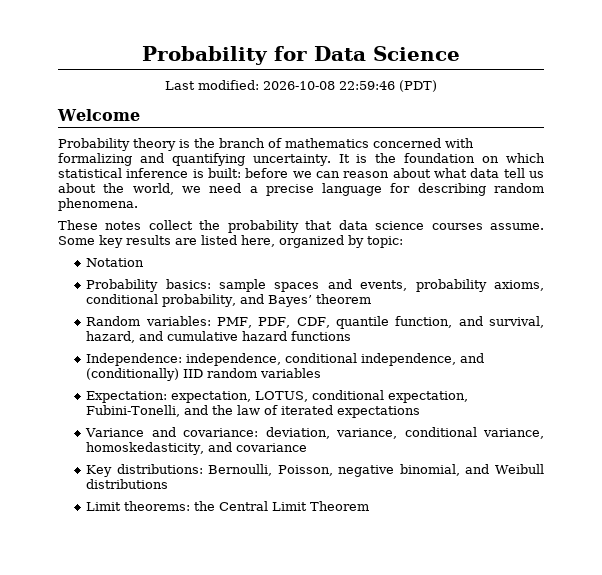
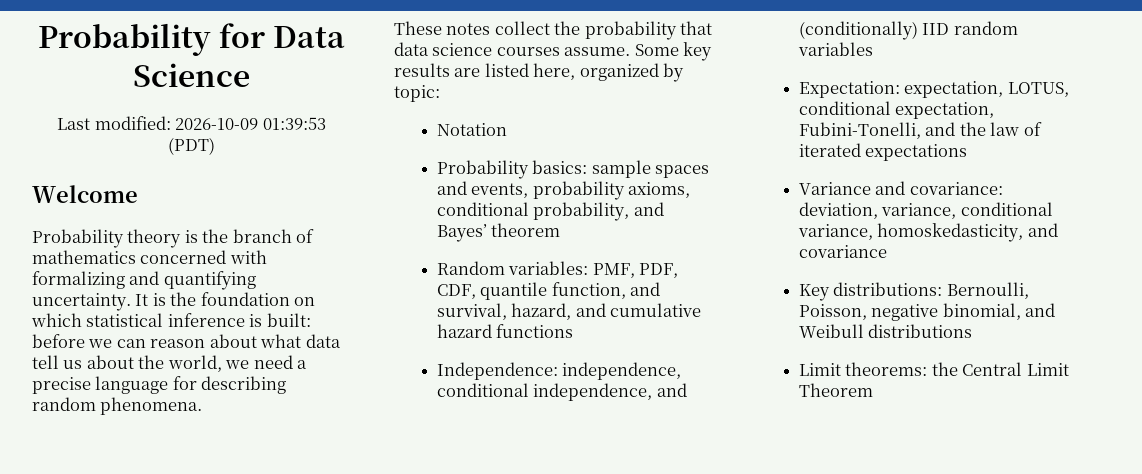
[263,81,395,90] 2026-10-08 22:59:46 -> [175,117,326,130] 2026-10-09 01:39:53

